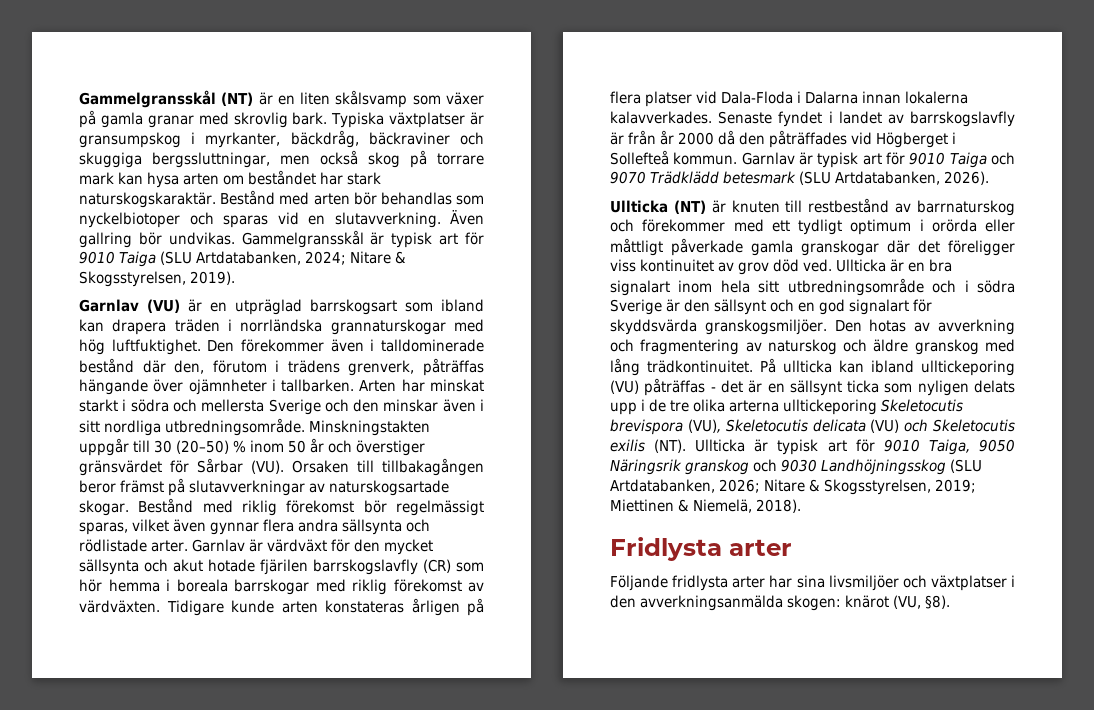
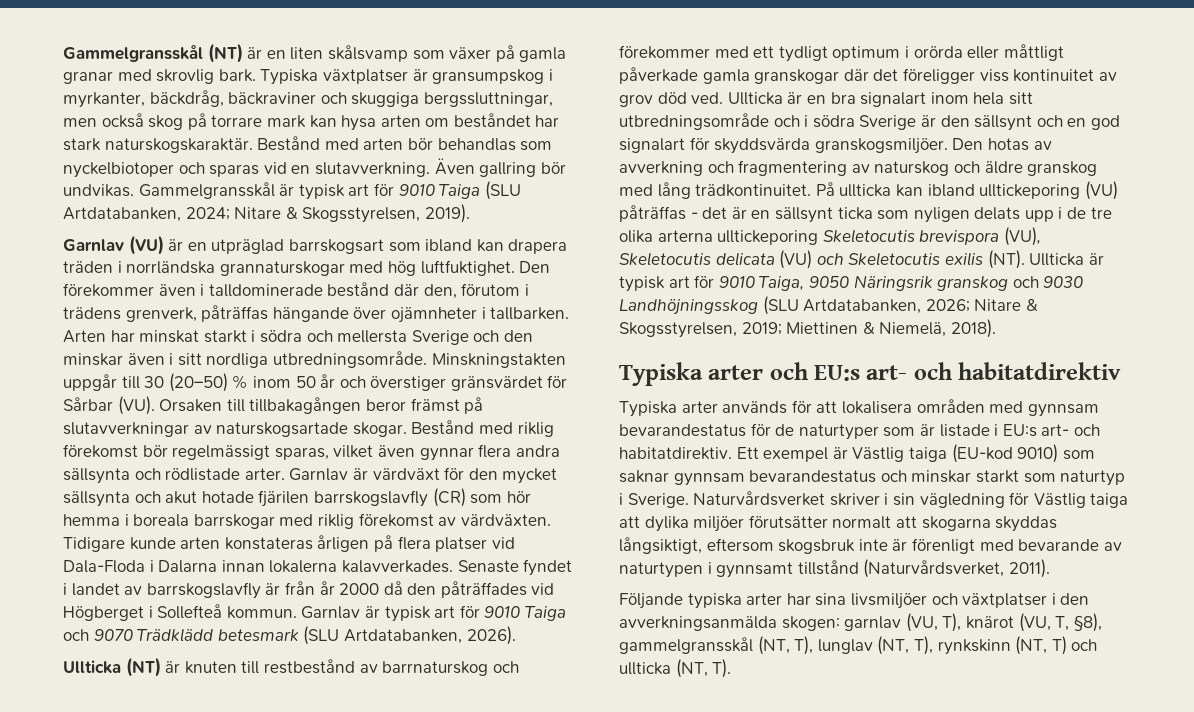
[610,537,792,561] Fridlysta arter -> [619,362,1122,386] [619,399,1099,417] [619,423,1100,440] [619,444,1095,463] [619,470,1126,486] [619,491,1129,508] [619,515,1058,532] [619,537,1122,554] [619,559,1050,578] Typiska arter och EU:s art- och habitatdirektiv // Typiska arter används för att lokalisera områden med gynnsam bevarandestatus för de naturtyper som är listade i EU:s art- och habitatdirektiv. Ett exempel är Västlig taiga (EU-kod 9010) som saknar gynnsam bevarandestatus och minskar starkt som naturtyp i Sverige. Naturvårdsverket skriver i sin vägledning för Västlig taiga att dylika miljöer förutsätter normalt att skogarna skyddas långsiktigt, eftersom skogsbruk inte är förenligt med bevarande av naturtypen i gynnsamt tillstånd (Naturvårdsverket, 2011).
[672,575,729,591] fridlysta -> [687,593,742,609] typiska
[845,595,951,609] knärot (VU, §8). -> [844,613,1102,632] [619,636,1098,655] [619,659,732,678] garnlav (VU, T), knärot (VU, T, §8), gammelgransskål (NT, T), lunglav (NT, T), rynkskinn (NT, T) och ullticka (NT, T).

